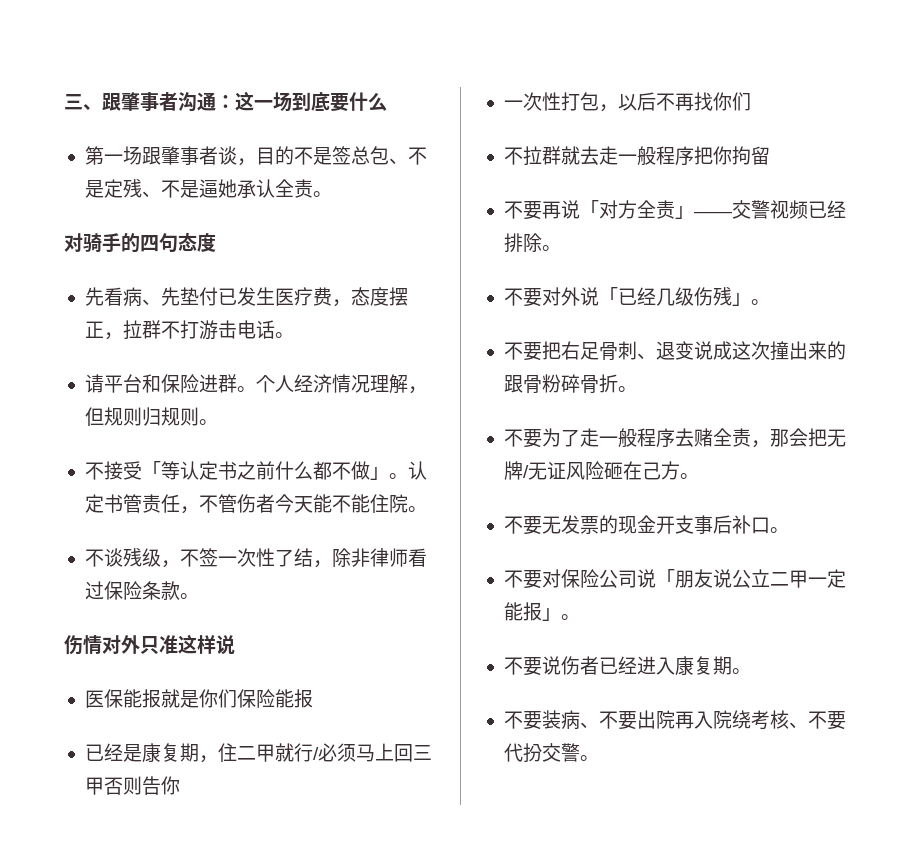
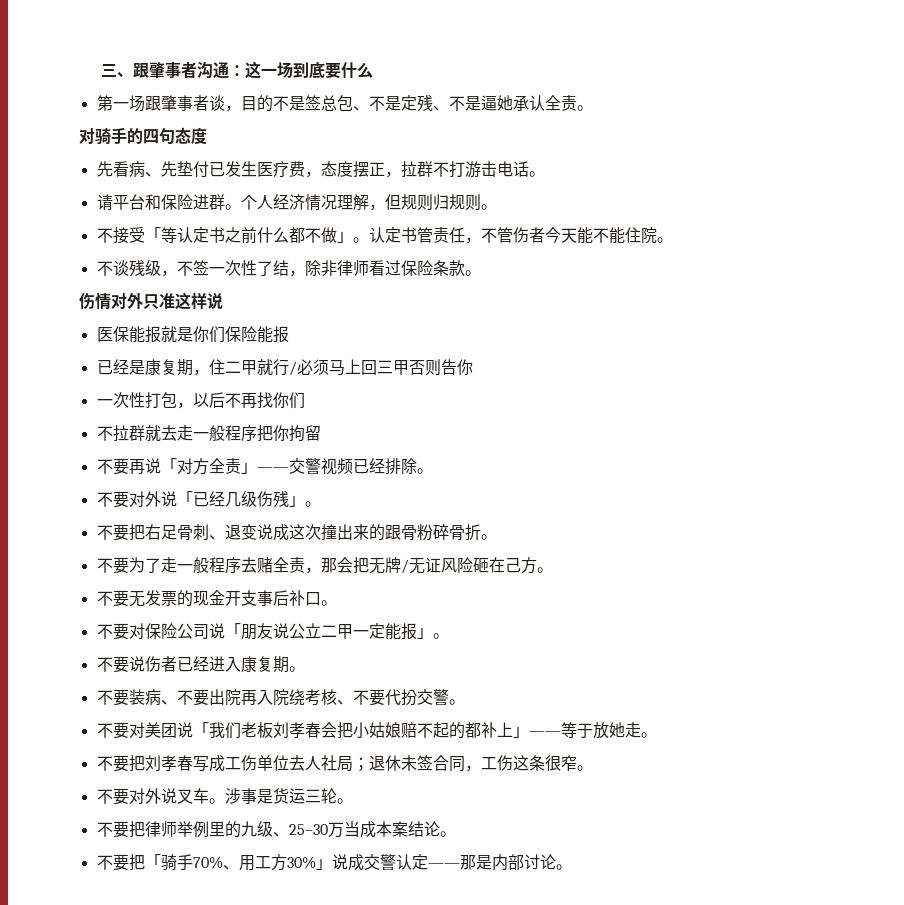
(599, 758) none -> [96,722,657,739] [96,755,593,772] [96,788,353,805] [96,821,456,838] [96,854,572,871] // 不要对美团说「我们老板刘孝春会把小姑娘赔不起的都补上」——等于放她走。 // 不要把刘孝春写成工伤单位去人社局；退休未签合同，工伤这条很窄。 // 不要对外说叉车。涉事是货运三轮。 // 不要把律师举例里的九级、25–30万当成本案结论。 // 不要把「骑手70%、用工方30%」说成交警认定——那是内部讨论。

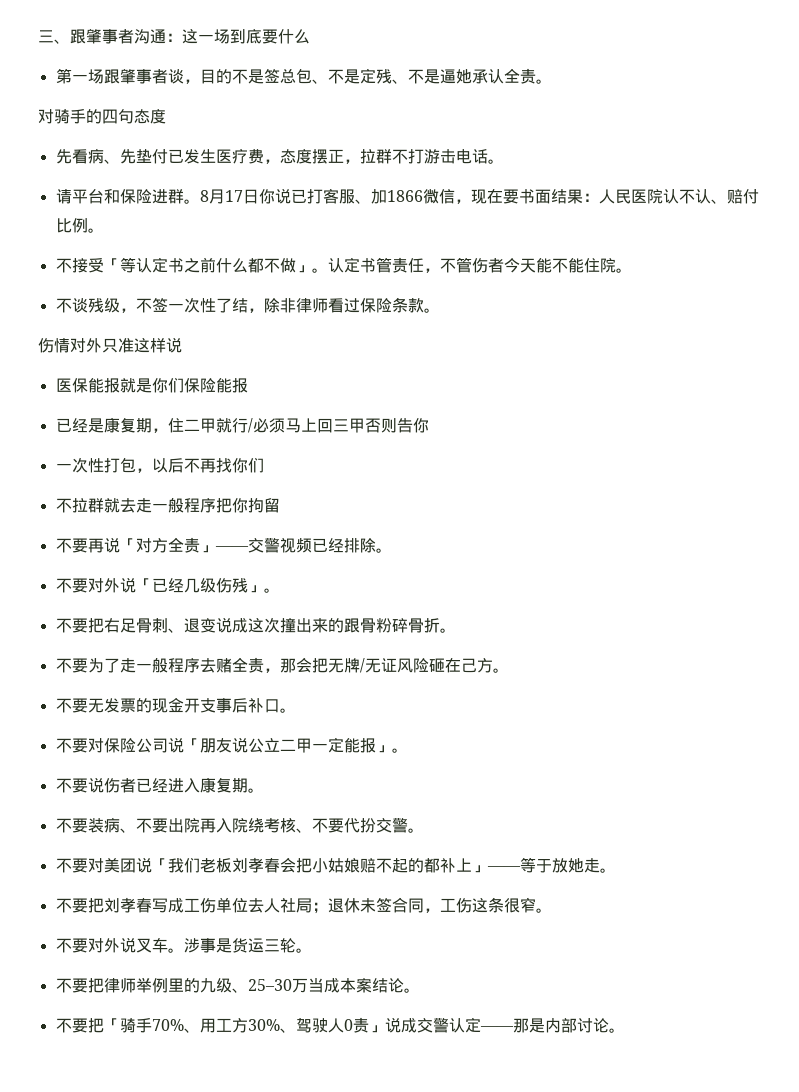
[240,194,481,211] 个人经济情况理解，但规则归规则 -> [199,188,759,204] [55,218,88,233] 8月17日你说已打客服、加1866微信，现在要书面结果：人民医院认不认、赔付比例
(316, 862) none -> [279,1017,369,1033] 、驾驶人0责

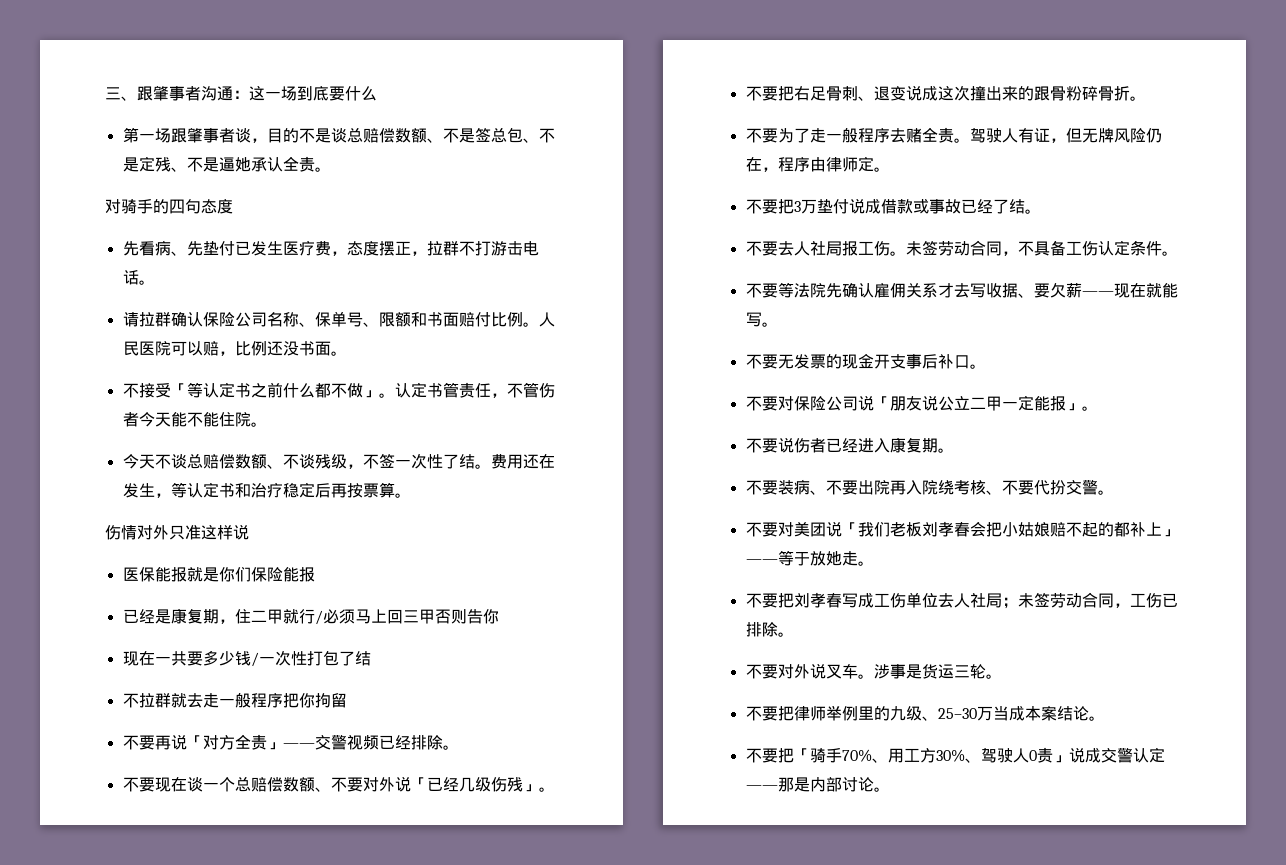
(264, 76) none -> [330,128,475,143] 谈总赔偿数额、不是
[71,188,759,204] [55,218,88,233] 平台和保险进群。8月17日你说已打客服、加1866微信，现在要书面结果：人民医院认不认、赔付比例 -> [138,311,555,327] [122,341,331,356] 拉群确认保险公司名称、保单号、限额和书面赔付比例。人民医院可以赔，比例还没书面
(632, 270) none -> [122,454,283,469] 今天不谈总赔偿数额、
[247,297,424,313] ，除非律师看过保险条款 -> [474,454,555,469] [122,482,395,498] 。费用还在发生，等认定书和治疗稳定后再按票算
[55,457,264,473] 一次性打包，以后不再找你们 -> [122,650,371,667] 现在一共要多少钱/一次性打包了结
(88, 585) none -> [154,777,363,792] 现在谈一个总赔偿数额、不要
[263,657,493,673] ，那会把无牌/无证风险砸在己方 -> [953,128,1162,143] [745,156,890,172] [745,198,1041,214] [745,240,1178,256] [745,282,1178,298] [745,312,762,327] 。驾驶人有证，但无牌风险仍在，程序由律师定。 // 不要把3万垫付说成借款或事故已经了结。 // 不要去人社局报工伤。未签劳动合同，不具备工伤认定条件。 // 不要等法院先确认雇佣关系才去写收据、要欠薪——现在就能写
[327,897,392,913] 退休未签 -> [1017,592,1082,608] 未签劳动
[471,897,536,913] 这条很窄 -> [1161,593,1178,607] [745,622,778,637] 已排除

